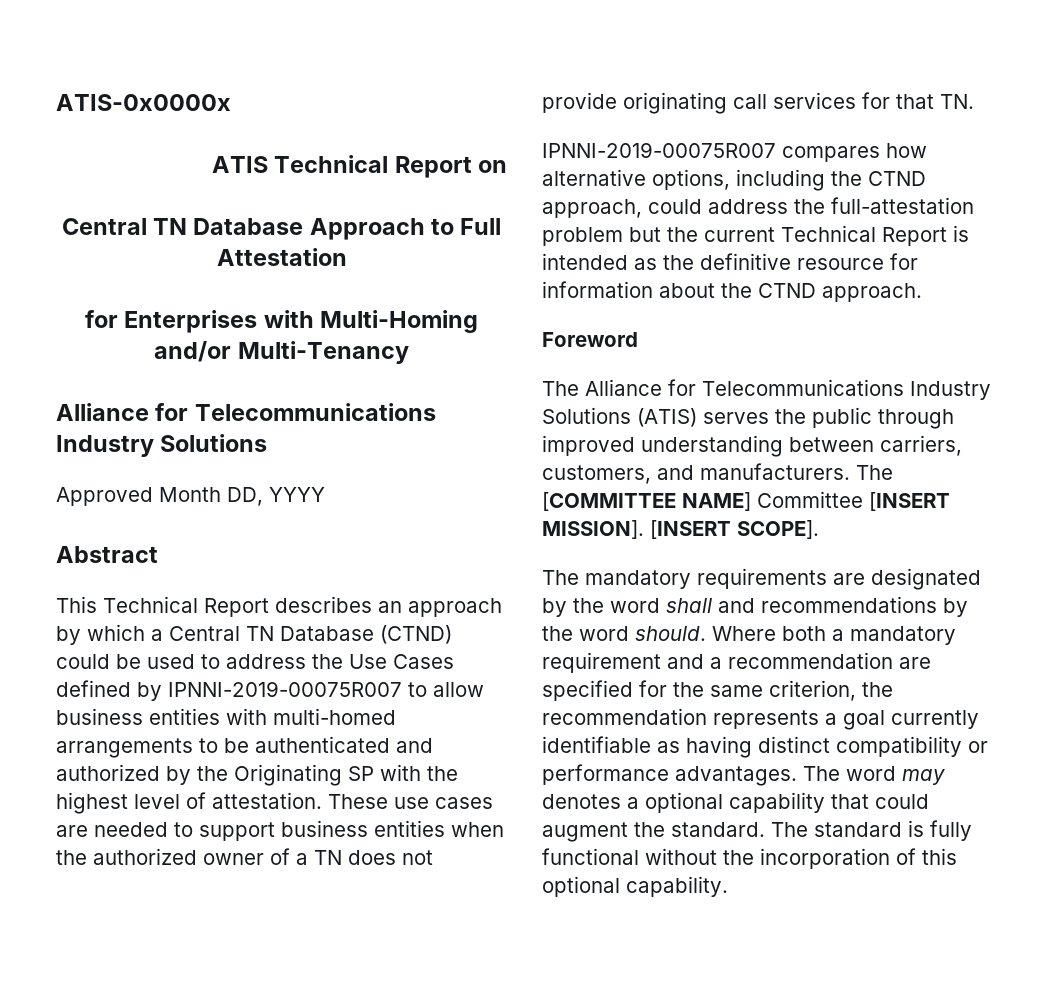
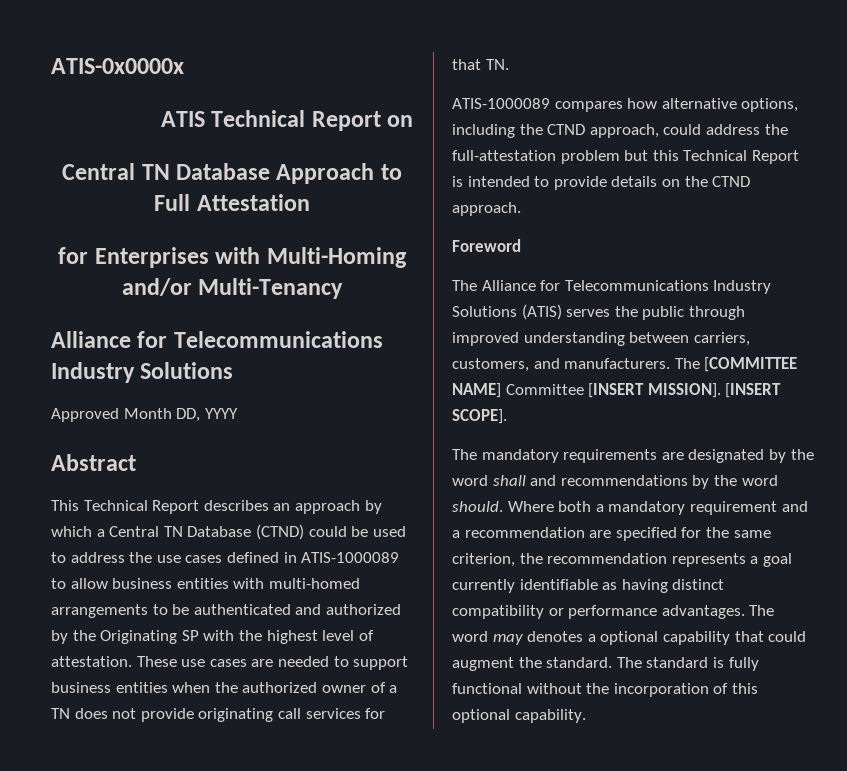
[349,654,454,669] [56,680,402,701] Use Cases defined by IPNNI-2019-00075R007 -> [156,552,400,563] use cases defined in ATIS-1000089
[542,142,776,158] IPNNI-2019-00075R007 -> [452,98,550,109] ATIS-1000089
[667,227,775,242] the current -> [652,150,679,161] this
[634,253,918,270] [542,281,715,298] as the definitive resource for information about -> [534,176,680,190] to provide details on

